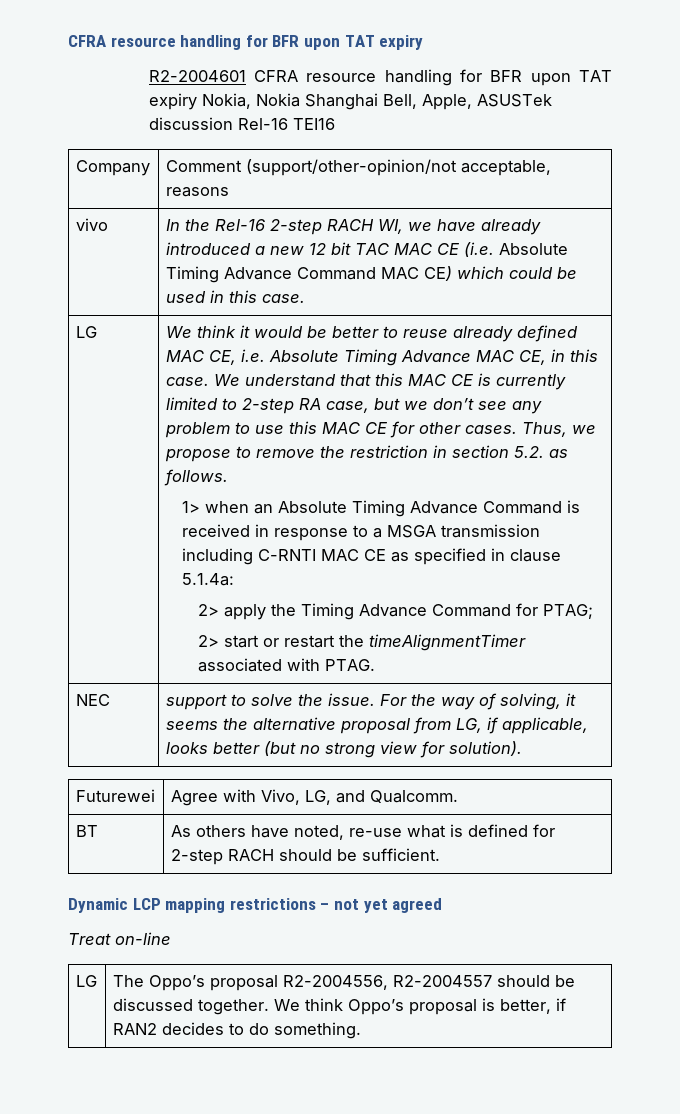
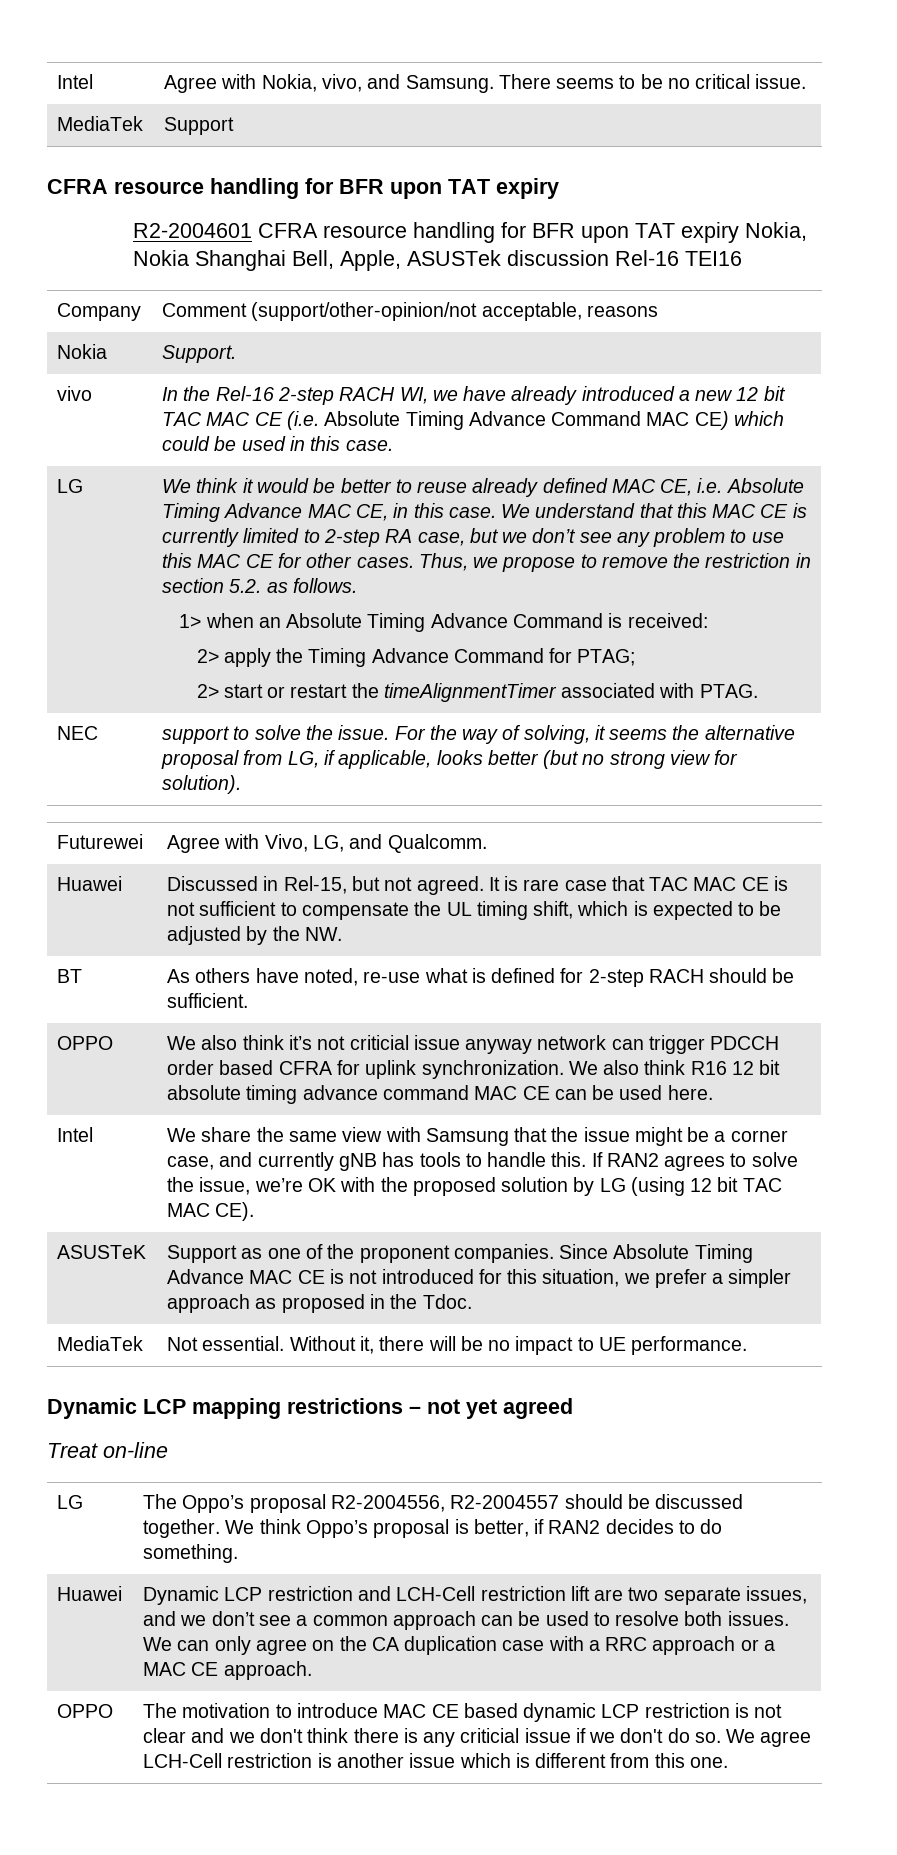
(68, 41) none -> [57,74,94,89] [164,74,807,93] [57,116,144,131] [164,117,235,135] Intel | Agree with Nokia, vivo, and Samsung. There seems to be no critical issue. // MediaTek | Support //
(229, 192) none -> [57,344,108,359] [162,345,237,363] // Nokia | Support.
[181,524,540,541] [181,548,561,565] [181,573,234,586] received in response to a MSGA transmission including C-RNTI MAC CE as specified in clause 5.1.4a: -> [627,613,708,628] received:
(458, 796) none -> [57,876,123,891] [167,876,788,895] [167,901,782,920] [167,926,343,945] // Huawei | Discussed in Rel-15, but not agreed. It is rare case that TAC MAC CE is not sufficient to compensate the UL timing shift, which is expected to be adjusted by the NW.
(440, 854) none -> [57,1036,114,1050] [167,1035,780,1054] [167,1060,781,1079] [167,1085,713,1104] [57,1127,94,1142] [167,1127,788,1146] [167,1152,798,1171] [167,1177,782,1196] [167,1202,255,1221] [57,1245,147,1259] [167,1244,753,1263] [167,1269,792,1288] [167,1294,472,1313] [57,1336,144,1351] [167,1336,748,1355] // OPPO | We also think it’s not criticial issue anyway network can trigger PDCCH order based CFRA for uplink synchronization. We also think R16 12 bit absolute timing advance command MAC CE can be used here. // Intel | We share the same view with Samsung that the issue might be a corner case, and currently gNB has tools to handle this. If RAN2 agrees to solve the issue, we’re OK with the proposed solution by LG (using 12 bit TAC MAC CE). // ASUSTeK | Support as one of the proponent companies. Since Absolute Timing Advance MAC CE is not introduced for this situation, we prefer a simpler approach as proposed in the Tdoc. // MediaTek | Not essential. Without it, there will be no impact to UE performance.
(361, 1030) none -> [57,1586,123,1601] [143,1586,807,1605] [143,1611,789,1630] [143,1636,775,1655] [143,1661,312,1680] [57,1704,114,1718] [143,1703,783,1722] [143,1728,812,1747] [143,1753,728,1768] // Huawei | Dynamic LCP restriction and LCH-Cell restriction lift are two separate issues, and we don’t see a common approach can be used to resolve both issues. We can only agree on the CA duplication case with a RRC approach or a MAC CE approach. // OPPO | The motivation to introduce MAC CE based dynamic LCP restriction is not clear and we don't think there is any criticial issue if we don't do so. We agree LCH-Cell restriction is another issue which is different from this one.

